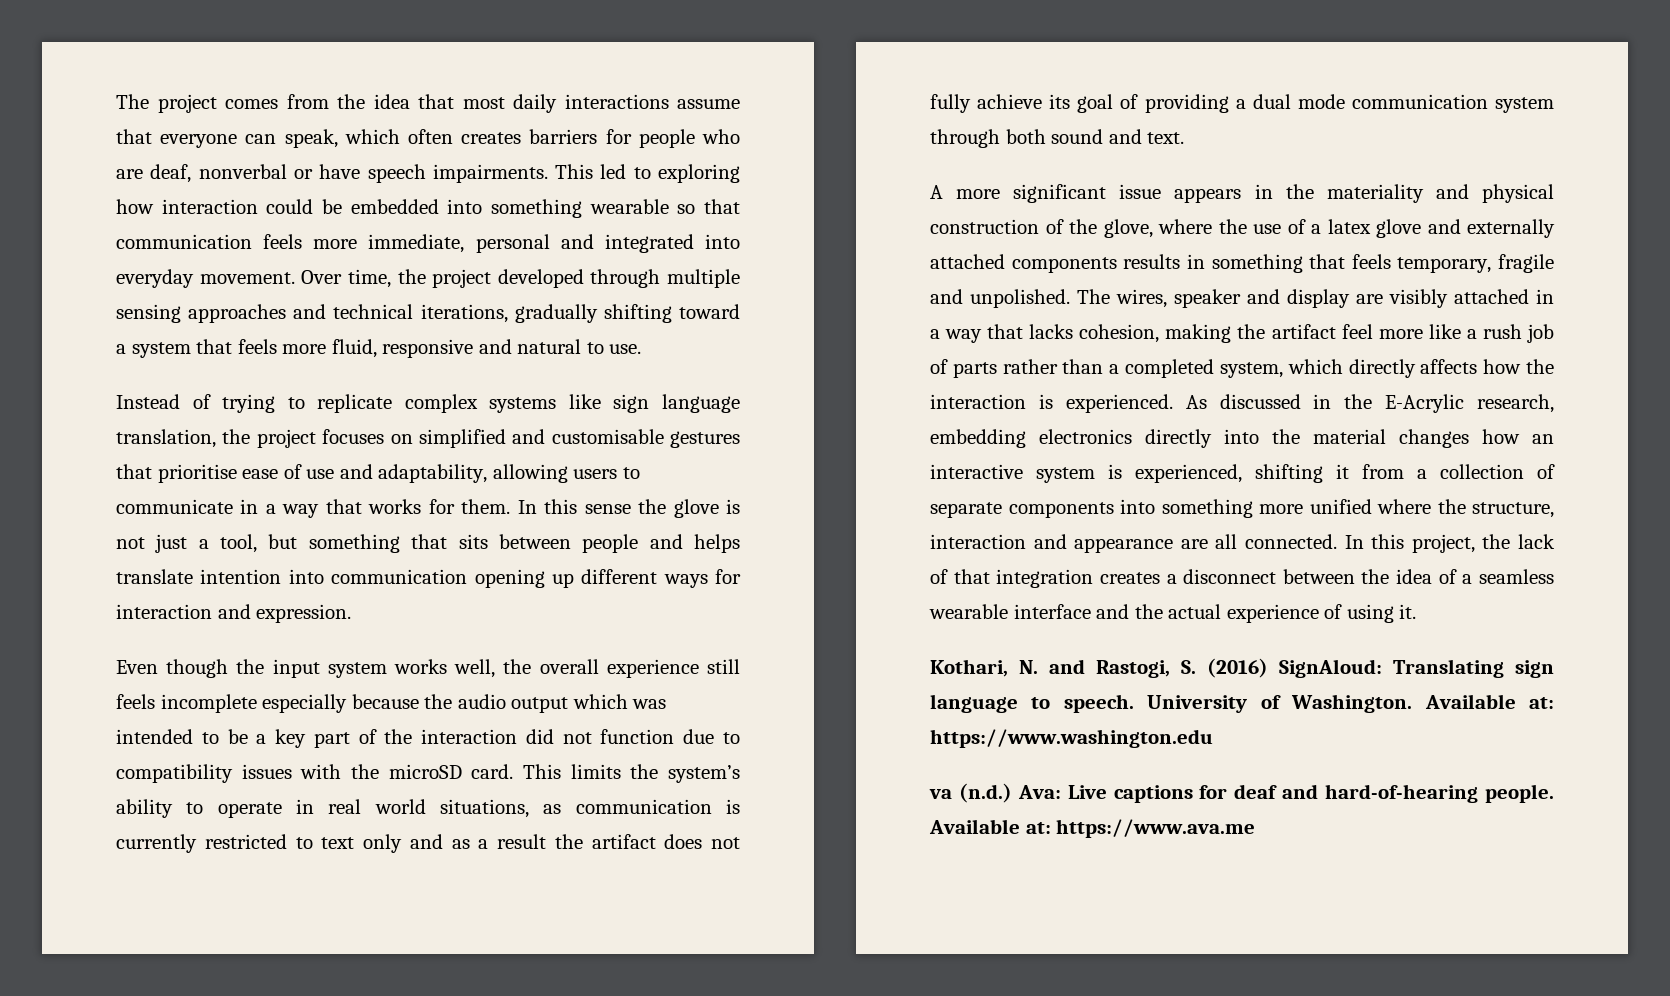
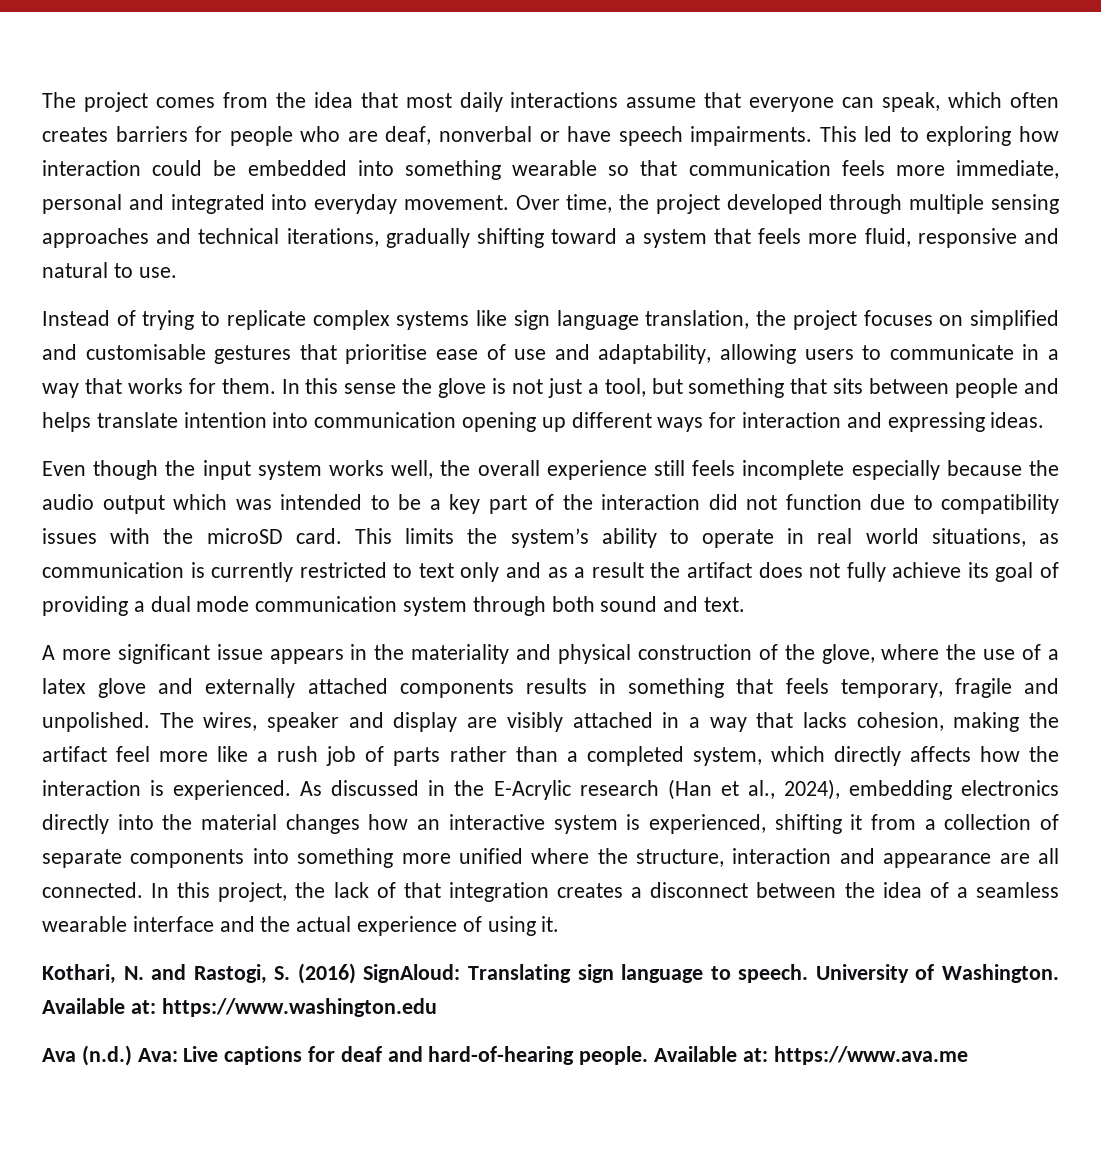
[256,604,352,623] expression. -> [887,412,1045,432] expressing ideas.
[1477,394,1554,413] research, -> [579,779,840,800] research (Han et al., 2024),
[929,789,952,799] va -> [42,1048,76,1062] Ava

